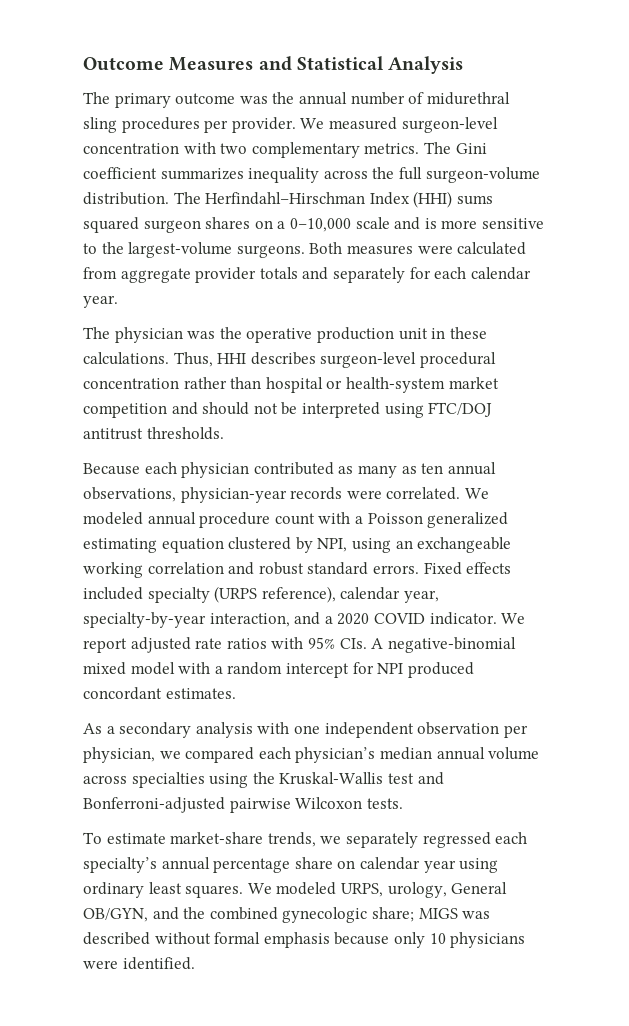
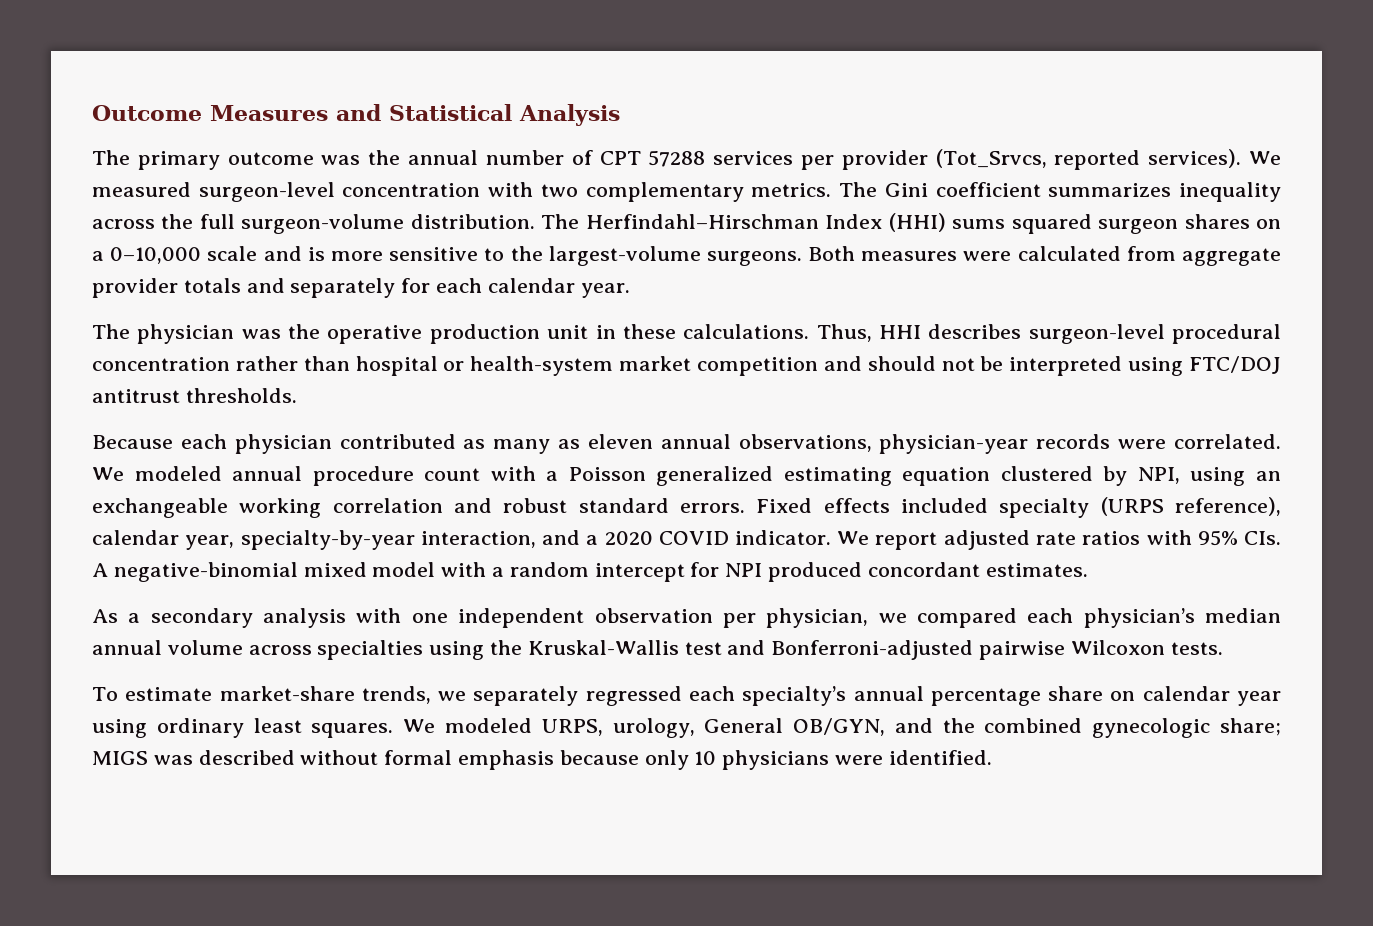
[426,92,510,105] [83,117,296,133] midurethral sling procedures per provider. -> [599,149,1242,170] CPT 57288 services per provider (Tot_Srvcs, reported services).
[421,463,444,474] ten -> [587,434,653,449] eleven

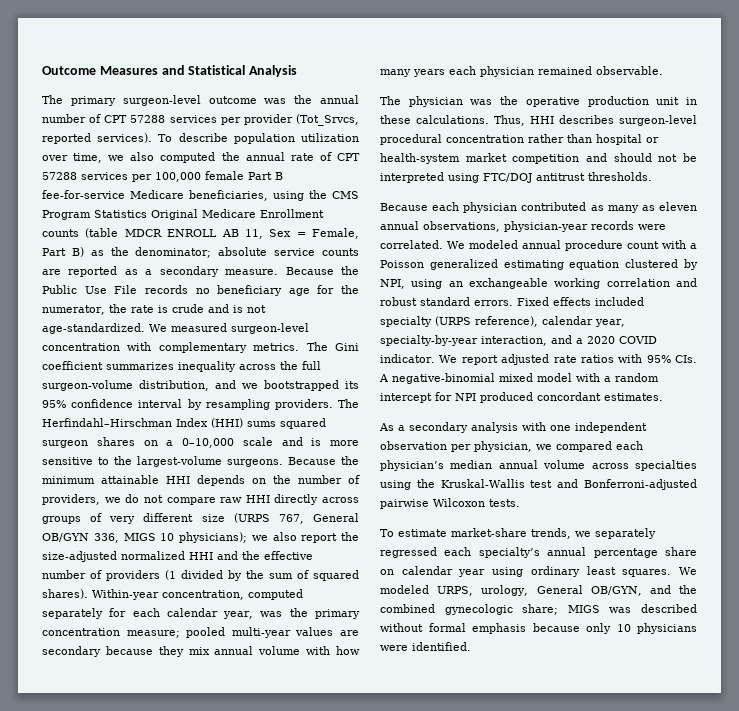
(220, 160) none -> [122,95,201,106] surgeon-level
(1242, 158) none -> [158,133,359,144] [42,152,360,163] [42,171,283,182] [42,190,359,201] [42,209,324,220] [42,228,359,239] [42,247,359,258] [42,266,359,277] [42,285,359,296] [42,304,266,315] [42,323,145,334] To describe population utilization over time, we also computed the annual rate of CPT 57288 services per 100,000 female Part B fee-for-service Medicare beneficiaries, using the CMS Program Statistics Original Medicare Enrollment counts (table MDCR ENROLL AB 11, Sex = Female, Part B) as the denominator; absolute service counts are reported as a secondary measure. Because the Public Use File records no beneficiary age for the numerator, the rate is crude and is not age-standardized.
[540,184,578,197] two -> (152, 346) none
[410,214,535,229] distribution. -> [139,380,359,391] [42,399,333,410] distribution, and we bootstrapped its 95% confidence interval by resampling providers.
[808,246,1281,266] [92,278,630,298] Both measures were calculated from aggregate provider totals and separately for each calendar year. -> [288,456,359,465] [42,475,360,486] [42,494,359,505] [42,513,359,524] [42,532,359,543] [42,551,313,562] [42,570,359,581] [42,589,303,600] [42,608,360,619] [42,627,359,638] [42,646,360,657] [380,66,663,77] Because the minimum attainable HHI depends on the number of providers, we do not compare raw HHI directly across groups of very different size (URPS 767, General OB/GYN 336, MIGS 10 physicians); we also report the size-adjusted normalized HHI and the effective number of providers (1 divided by the sum of squared shares). Within-year concentration, computed separately for each calendar year, was the primary concentration measure; pooled multi-year values are secondary because they mix annual volume with how many years each physician remained observable.

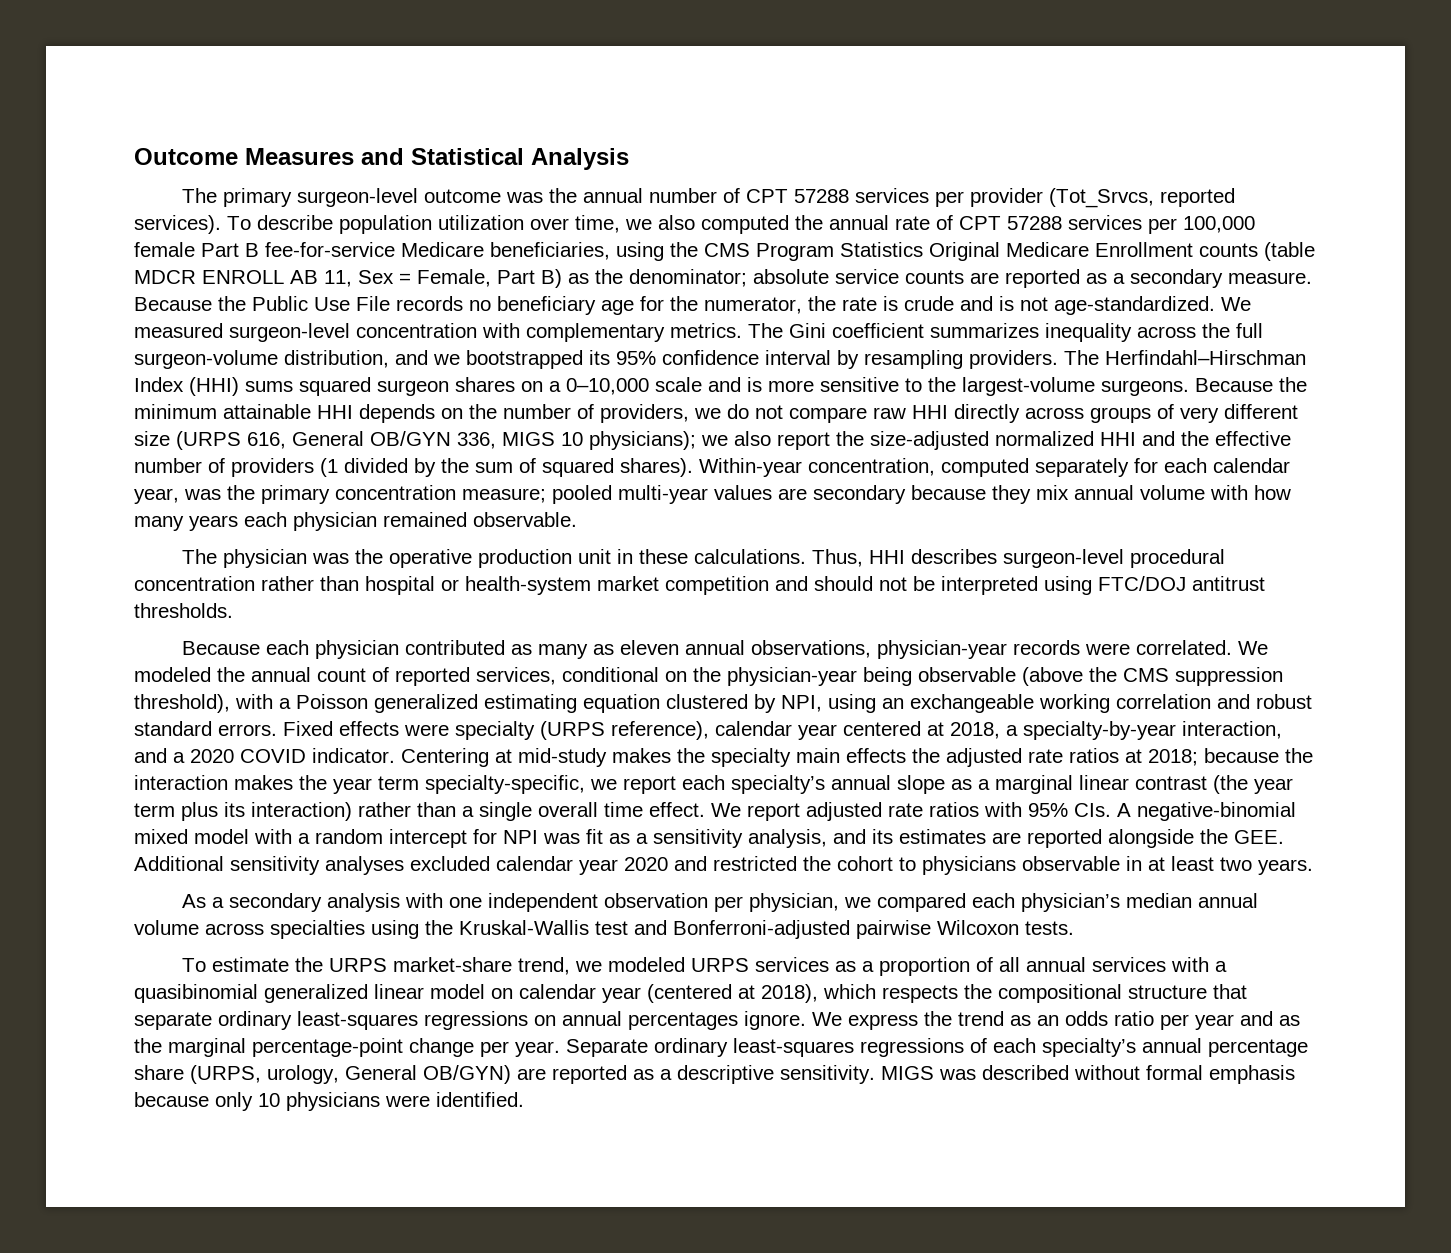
[278,514,304,524] 767, -> [247,432,286,449] 616,
[522,240,659,251] annual procedure count -> [217,667,1283,686] [134,694,230,713] the annual count of reported services, conditional on the physician-year being observable (above the CMS suppression threshold),
[595,297,644,306] included -> [404,724,449,736] were
[595,319,625,327] year, -> [798,721,1018,740] year centered at 2018, a
(435, 358) none -> [401,748,1313,767] [134,775,1293,794] [134,802,705,821] Centering at mid-study makes the specialty main effects the adjusted rate ratios at 2018; because the interaction makes the year term specialty-specific, we report each specialty’s annual slope as a marginal linear contrast (the year term plus its interaction) rather than a single overall time effect.
[480,392,663,403] produced concordant estimates. -> [543,829,1284,848] [134,856,1313,875] was fit as a sensitivity analysis, and its estimates are reported alongside the GEE. Additional sensitivity analyses excluded calendar year 2020 and restricted the cohort to physicians observable in at least two years.
[451,528,656,539] [380,547,437,558] market-share trends, we separately regressed -> [295,957,1228,976] [134,984,1247,1003] [134,1011,1300,1030] [134,1038,987,1057] the URPS market-share trend, we modeled URPS services as a proportion of all annual services with a quasibinomial generalized linear model on calendar year (centered at 2018), which respects the compositional structure that separate ordinary least-squares regressions on annual percentages ignore. We express the trend as an odds ratio per year and as the marginal percentage-point change per year. Separate ordinary least-squares regressions of
[380,566,697,577] [380,585,697,596] [380,604,559,615] on calendar year using ordinary least squares. We modeled URPS, urology, General OB/GYN, and the combined gynecologic share; -> [190,1065,875,1084] (URPS, urology, General OB/GYN) are reported as a descriptive sensitivity.

